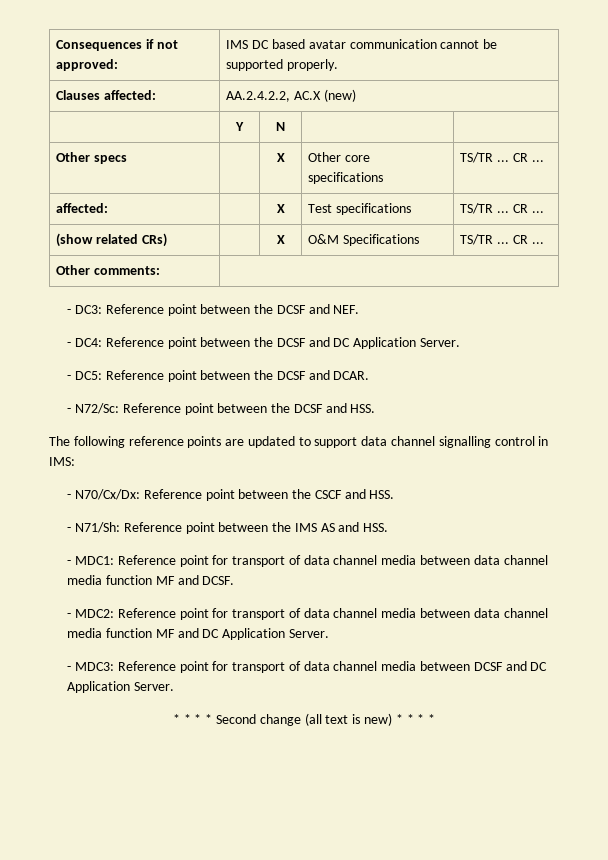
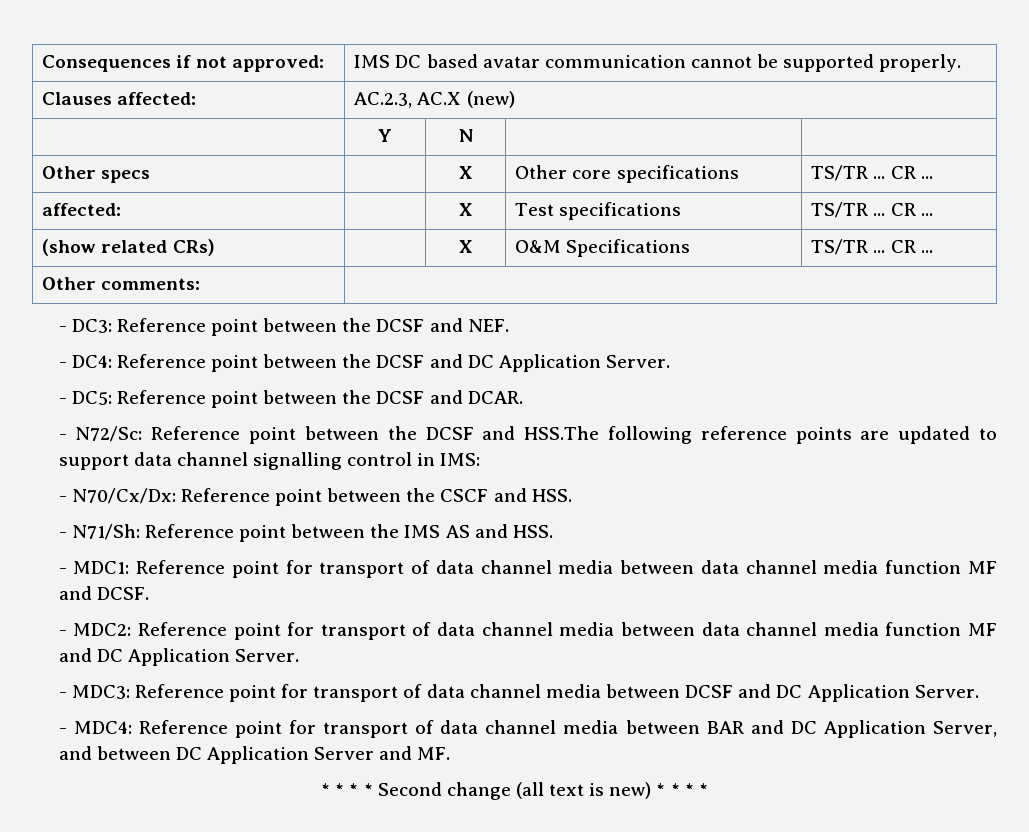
[226,91,291,102] AA.2.4.2.2, -> [354,92,413,108] AC.2.3,
[350,404,376,413] [49,436,70,446] HSS. // The -> [524,426,600,440] HSS.The
(175, 686) none -> [58,720,998,738] [58,746,451,764] // - MDC4: Reference point for transport of data channel media between BAR and DC Application Server, and between DC Application Server and MF.

